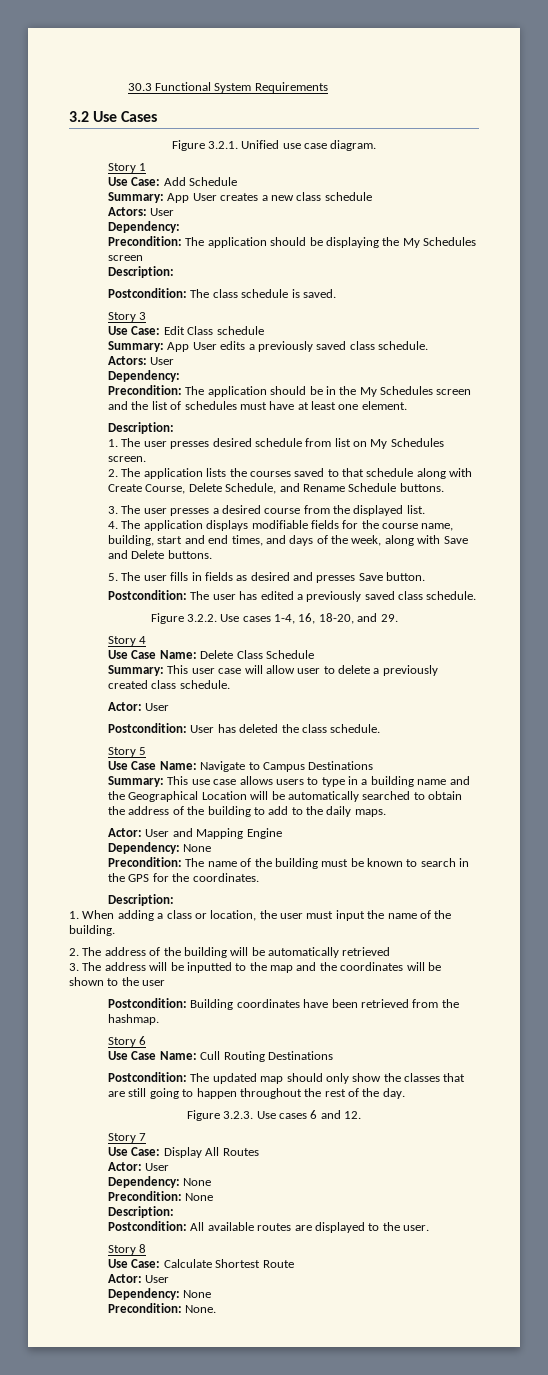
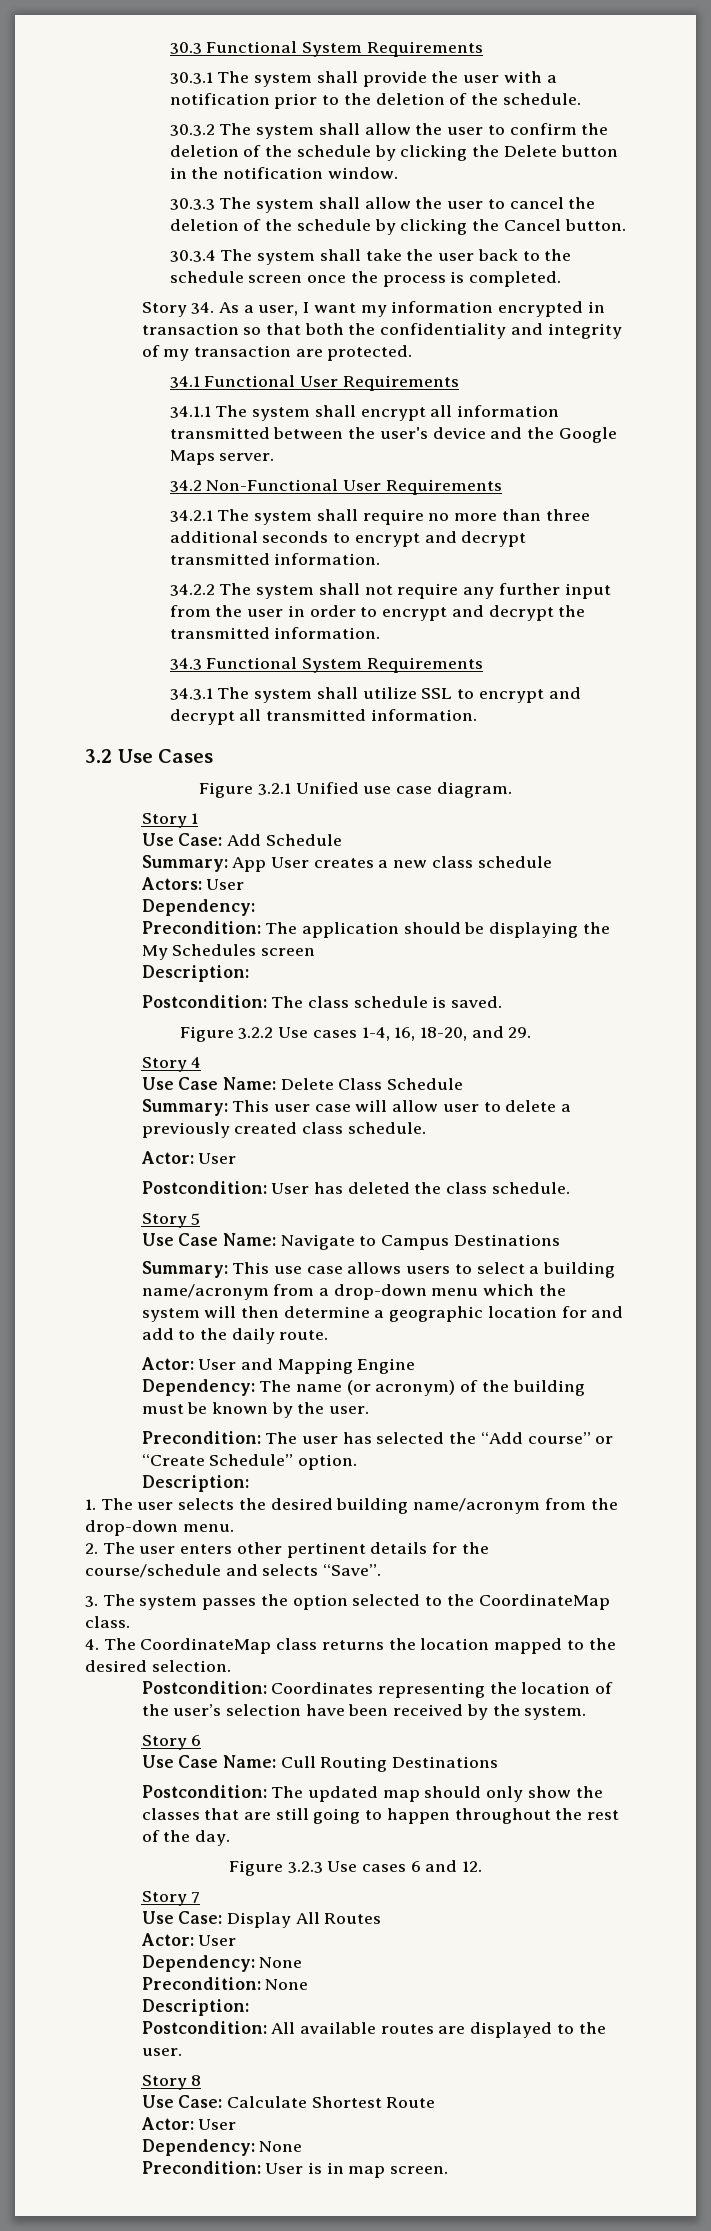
(328, 87) none -> [169,71,557,87] [169,93,581,109] [169,123,609,139] [169,145,618,161] [169,167,398,179] [169,197,596,213] [169,219,626,235] [169,249,572,265] [169,271,562,287] [141,301,605,317] [141,323,622,339] [141,345,413,361] [169,375,459,391] [169,405,560,421] [169,427,617,443] [169,450,275,465] [169,479,502,495] [169,509,590,525] [169,531,527,547] [169,553,381,565] [169,583,611,599] [169,605,586,621] [169,627,381,639] [169,657,483,673] [169,687,581,703] [169,709,477,725] // 30.3.1 The system shall provide the user with a notification prior to the deletion of the schedule. // 30.3.2 The system shall allow the user to confirm the deletion of the schedule by clicking the Delete button in the notification window. // 30.3.3 The system shall allow the user to cancel the deletion of the schedule by clicking the Cancel button. // 30.3.4 The system shall take the user back to the schedule screen once the process is completed. // Story 34. As a user, I want my information encrypted in transaction so that both the confidentiality and integrity of my transaction are protected. // 34.1 Functional User Requirements // 34.1.1 The system shall encrypt all information transmitted between the user's device and the Google Maps server. // 34.2 Non-Functional User Requirements // 34.2.1 The system shall require no more than three additional seconds to encrypt and decrypt transmitted information. // 34.2.2 The system shall not require any further input from the user in order to encrypt and decrypt the transmitted information. // 34.3 Functional System Requirements // 34.3.1 The system shall utilize SSL to encrypt and decrypt all transmitted information.
[207,141,238,149] 3.2.1. -> [257,783,291,795] 3.2.1
[108,312,147,322] [108,326,264,335] [108,341,429,352] [108,356,175,365] [108,370,181,382] [108,385,472,397] [108,401,407,410] [108,422,175,434] [108,438,444,449] [108,456,147,462] [108,468,473,479] [108,483,444,494] [108,505,425,516] [108,520,454,531] [108,535,468,546] [108,550,212,559] [108,572,426,583] [108,590,477,602] [150,613,217,624] // Story 3 // Use Case: Edit Class schedule // Summary: App User edits a previously saved class schedule. // Actors: User // Dependency: // Precondition: The application should be in the My Schedules screen and the list of schedules must have at least one element. // Description: // 1. The user presses desired schedule from list on My Schedules screen. // 2. The application lists the courses saved to that schedule along with Create Course, Delete Schedule, and Rename Schedule buttons. // 3. The user presses a desired course from the displayed list. // 4. The application displays modifiable fields for the course name, building, start and end times, and days of the week, along with Save and Delete buttons. // 5. The user fills in fields as desired and presses Save button. // Postcondition: The user has edited a previously saved class schedule. // Figure 3.2.2. -> [179,1026,274,1042] // Figure 3.2.2
[321,776,470,787] [108,791,463,802] [108,806,265,817] type in a building name and the Geographical Location will be automatically searched to obtain the address of the building to -> [476,1262,616,1278] [141,1284,566,1300] [141,1306,624,1322] select a building name/acronym from a drop-down menu which the system will then determine a geographic location for and
[354,809,386,817] maps. -> [279,1330,329,1340] route.
[183,844,212,852] [108,857,237,867] None // Precondition: The name -> [259,1380,456,1396] The name (or acronym)
[406,858,470,867] [108,873,259,882] [108,894,175,906] [69,910,452,921] [69,925,115,936] [69,947,391,958] [69,962,441,973] [69,977,166,986] [108,998,459,1010] [108,1014,160,1025] to search in the GPS for the coordinates. // Description: // 1. When adding a class or location, the user must input the name of the building. // 2. The address of the building will be automatically retrieved // 3. The address will be inputted to the map and the coordinates will be shown to the user // Postcondition: Building coordinates have been retrieved from the hashmap. -> [271,1402,370,1418] [141,1431,614,1444] [141,1454,357,1470] [141,1475,249,1492] [85,1498,618,1514] [85,1520,234,1536] [85,1542,489,1558] [85,1564,382,1578] [85,1594,610,1610] [85,1616,130,1628] [85,1638,616,1654] [85,1660,231,1672] [141,1681,614,1698] [141,1704,587,1720] by the user. // Precondition: The user has selected the “Add course” or “Create Schedule” option. // Description: // 1. The user selects the desired building name/acronym from the drop-down menu. // 2. The user enters other pertinent details for the course/schedule and selects “Save”. // 3. The system passes the option selected to the CoordinateMap class. // 4. The CoordinateMap class returns the location mapped to the desired selection. // Postcondition: Coordinates representing the location of the user’s selection have been received by the system.
[223,1111,254,1119] 3.2.3. -> [287,1861,323,1873] 3.2.3
[185,1305,217,1313] None. -> [265,2162,449,2178] User is in map screen.

